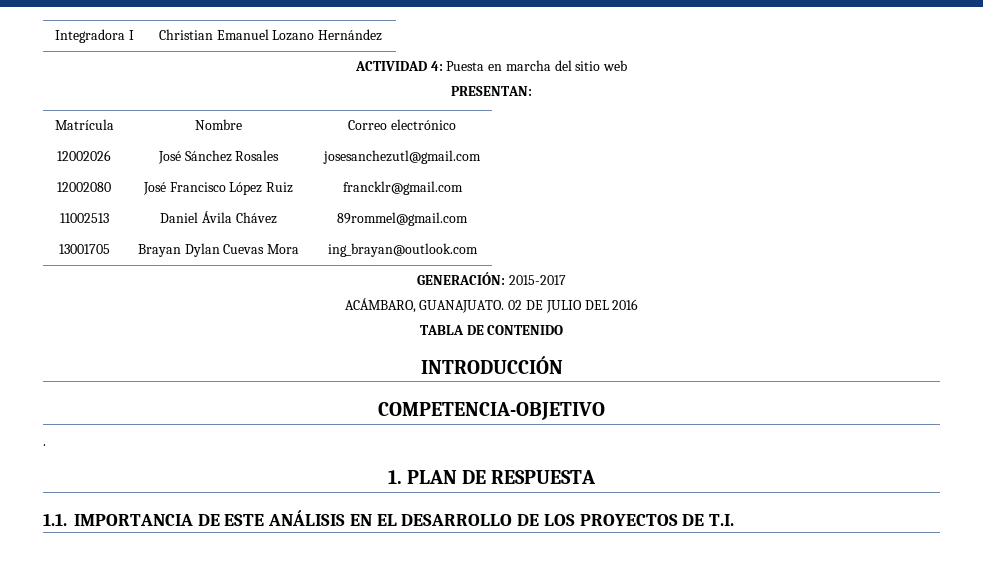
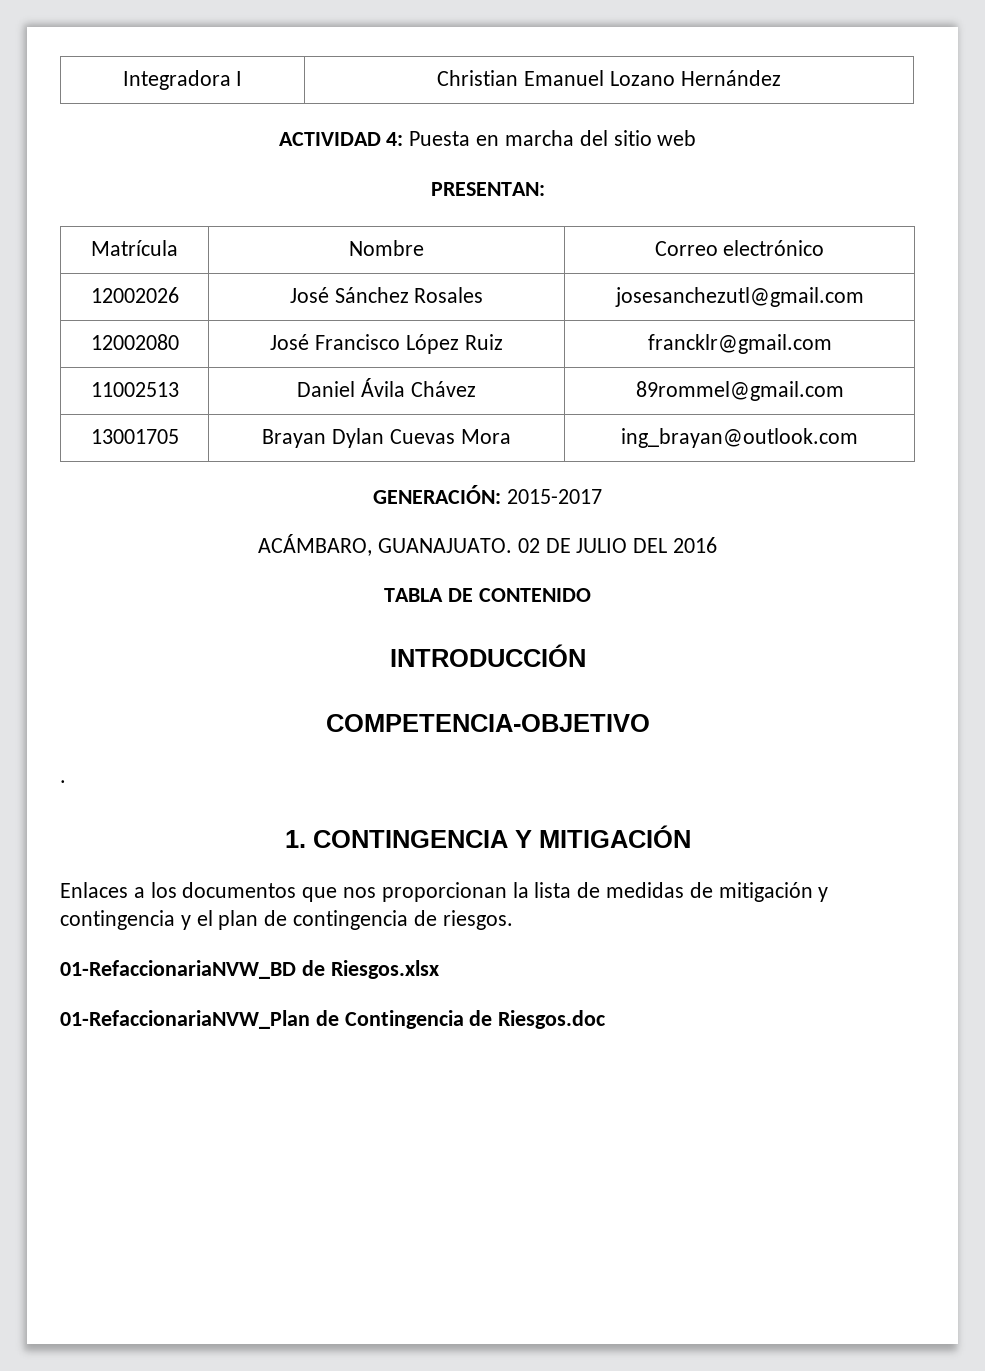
[406,470,597,484] [43,510,734,526] PLAN DE RESPUESTA // 1.1. IMPORTANCIA DE ESTE ANÁLISIS EN EL DESARROLLO DE LOS PROYECTOS DE T.I. -> [312,825,691,848] [60,882,829,902] [60,910,513,930] [60,960,439,979] [60,1010,606,1029] CONTINGENCIA Y MITIGACIÓN // Enlaces a los documentos que nos proporcionan la lista de medidas de mitigación y contingencia y el plan de contingencia de riesgos. // 01-RefaccionariaNVW_BD de Riesgos.xlsx // 01-RefaccionariaNVW_Plan de Contingencia de Riesgos.doc

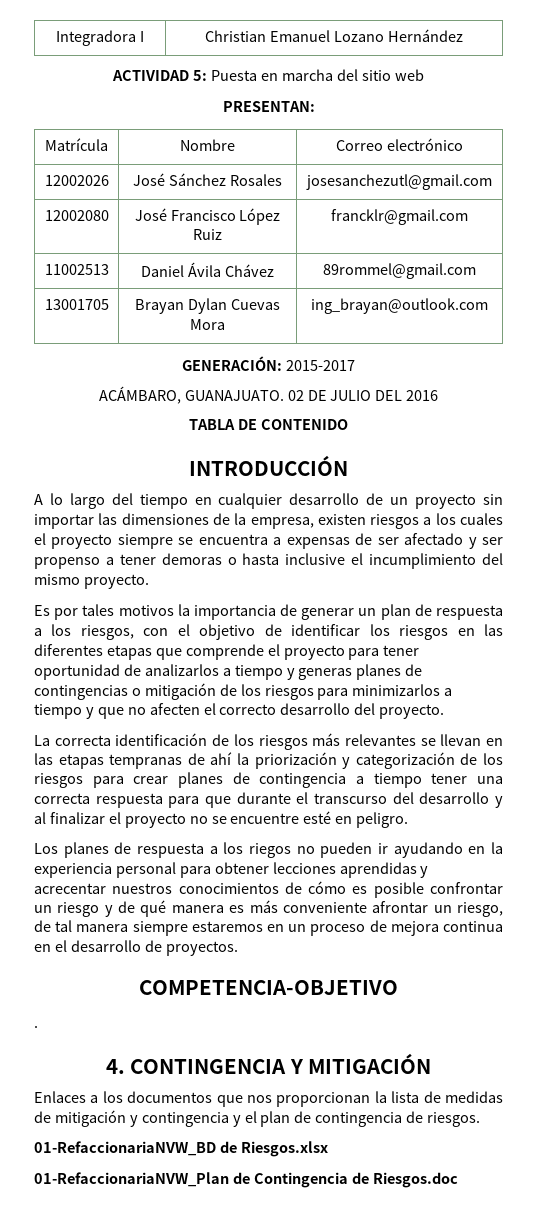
[386,132,404,146] 4: -> [193,70,208,81] 5:
(586, 655) none -> [34,493,504,509] [34,513,504,529] [34,533,503,549] [34,553,504,569] [34,574,149,589] [34,604,504,620] [34,624,503,640] [34,644,420,660] [34,664,423,680] [34,683,453,700] [34,703,445,719] [34,733,503,750] [34,752,504,769] [34,772,503,788] [34,792,504,808] [34,811,409,828] [34,842,504,858] [34,862,429,878] [34,881,503,898] [34,900,504,917] [34,920,503,936] [34,940,238,956] // A lo largo del tiempo en cualquier desarrollo de un proyecto sin importar las dimensiones de la empresa, existen riesgos a los cuales el proyecto siempre se encuentra a expensas de ser afectado y ser propenso a tener demoras o hasta inclusive el incumplimiento del mismo proyecto. // Es por tales motivos la importancia de generar un plan de respuesta a los riesgos, con el objetivo de identificar los riesgos en las diferentes etapas que comprende el proyecto para tener oportunidad de analizarlos a tiempo y generas planes de contingencias o mitigación de los riesgos para minimizarlos a tiempo y que no afecten el correcto desarrollo del proyecto. // La correcta identificación de los riesgos más relevantes se llevan en las etapas tempranas de ahí la priorización y categorización de los riesgos para crear planes de contingencia a tiempo tener una correcta respuesta para que durante el transcurso del desarrollo y al finalizar el proyecto no se encuentre esté en peligro. // Los planes de respuesta a los riegos no pueden ir ayudando en la experiencia personal para obtener lecciones aprendidas y acrecentar nuestros conocimientos de cómo es posible confrontar un riesgo y de qué manera es más conveniente afrontar un riesgo, de tal manera siempre estaremos en un proceso de mejora continua en el desarrollo de proyectos.
[284,830,306,848] 1. -> [105,1059,125,1074] 4.

